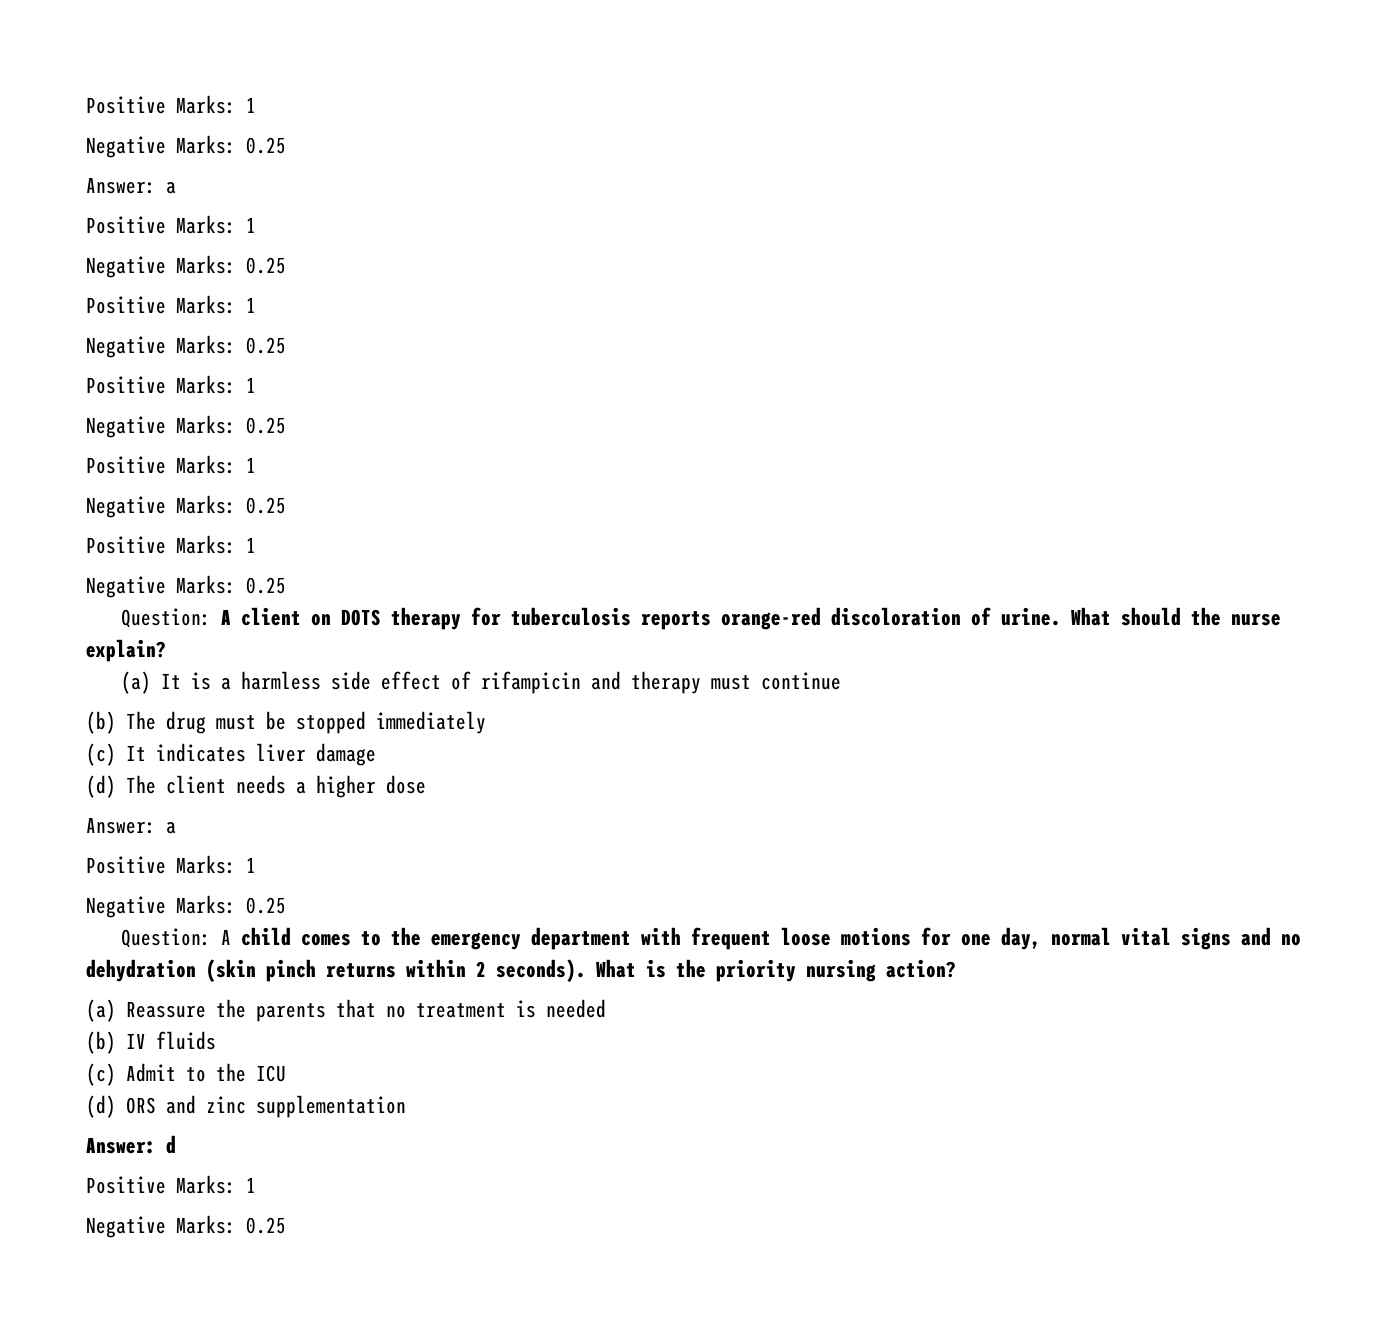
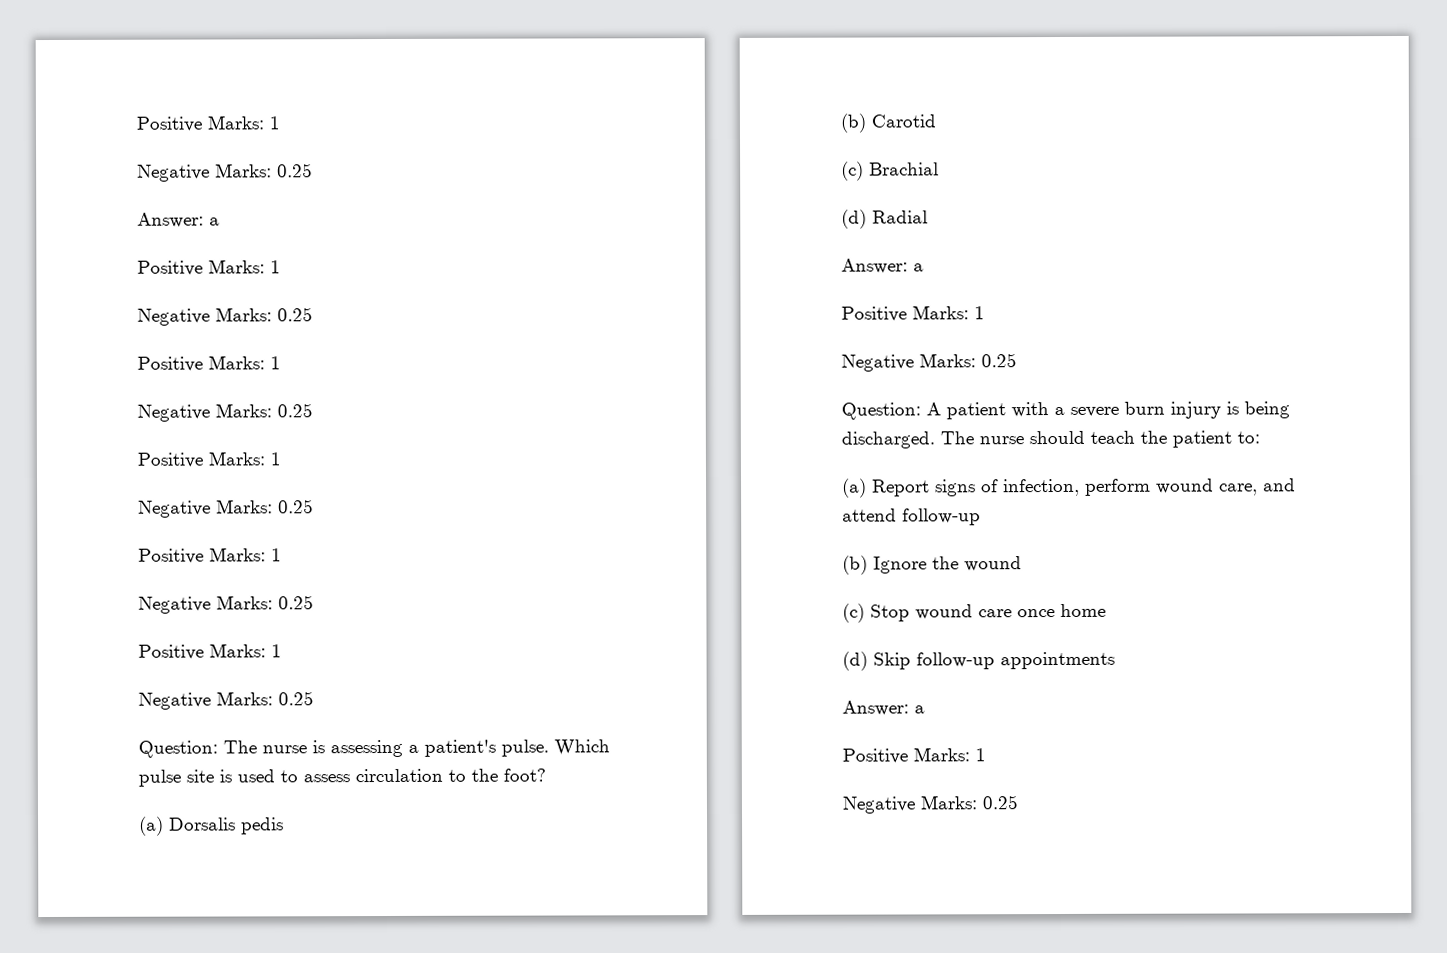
[220,607,1281,630] [86,639,166,662] [120,671,841,694] [86,711,486,734] [86,743,376,766] [86,775,426,798] A client on DOTS therapy for tuberculosis reports orange-red discoloration of urine. What should the nurse explain? // (a) It is a harmless side effect of rifampicin and therapy must continue // (b) The drug must be stopped immediately // (c) It indicates liver damage // (d) The client needs a higher dose -> [223,739,610,758] [138,768,546,787] [139,816,284,836] [840,113,936,133] [841,161,939,181] [841,209,928,229] The nurse is assessing a patient's pulse. Which pulse site is used to assess circulation to the foot? // (a) Dorsalis pedis // (b) Carotid // (c) Brachial // (d) Radial
[240,927,1301,950] [86,959,956,982] [86,999,606,1022] [86,1031,216,1054] [86,1063,286,1086] [86,1095,406,1118] [86,1135,176,1154] child comes to the emergency department with frequent loose motions for one day, normal vital signs and no dehydration (skin pinch returns within 2 seconds). What is the priority nursing action? // (a) Reassure the parents that no treatment is needed // (b) IV fluids // (c) Admit to the ICU // (d) ORS and zinc supplementation // Answer: d -> [946,401,1290,420] [841,430,1260,449] [842,478,1296,498] [842,508,981,526] [842,555,1022,575] [842,603,1106,623] [842,651,1115,671] [842,700,925,716] patient with a severe burn injury is being discharged. The nurse should teach the patient to: // (a) Report signs of infection, perform wound care, and attend follow-up // (b) Ignore the wound // (c) Stop wound care once home // (d) Skip follow-up appointments // Answer: a

